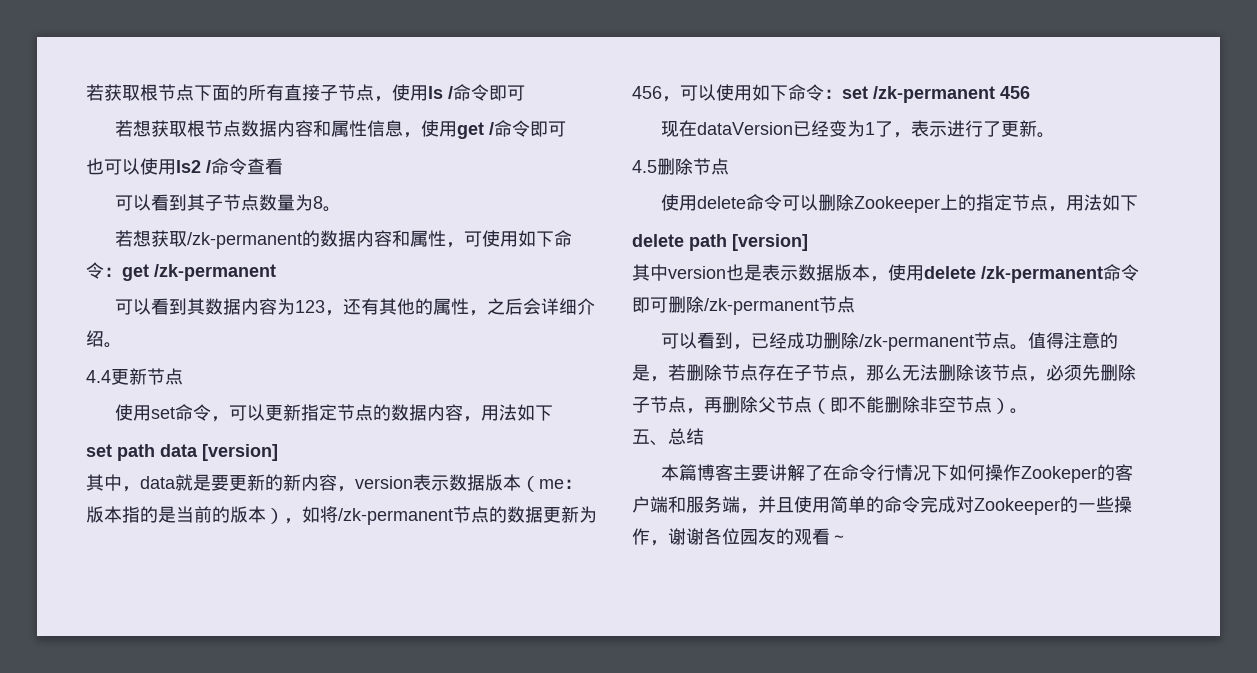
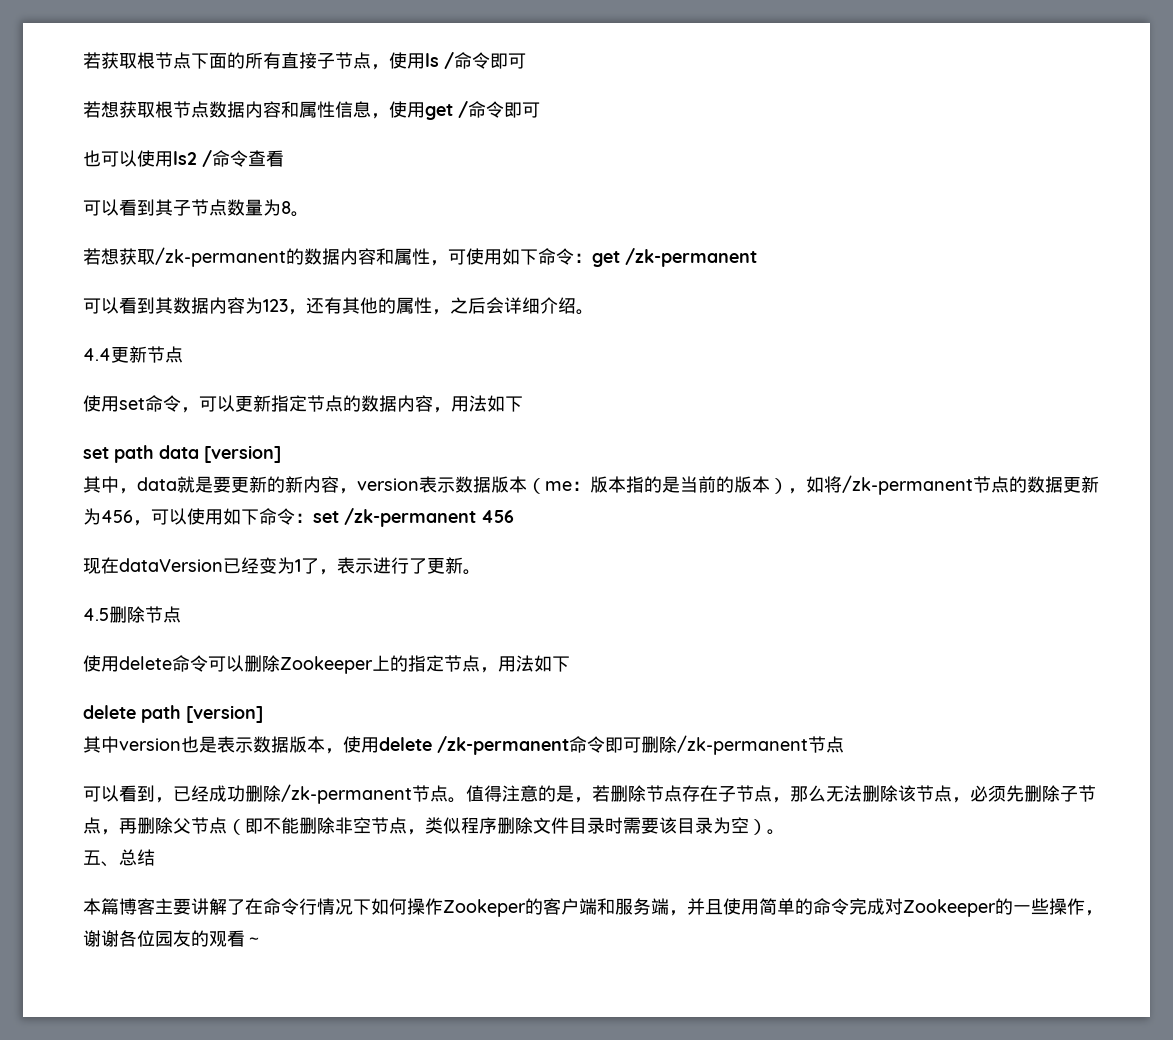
(992, 404) none -> [407,817,749,835] ，类似程序删除文件目录时需要该目录为空

